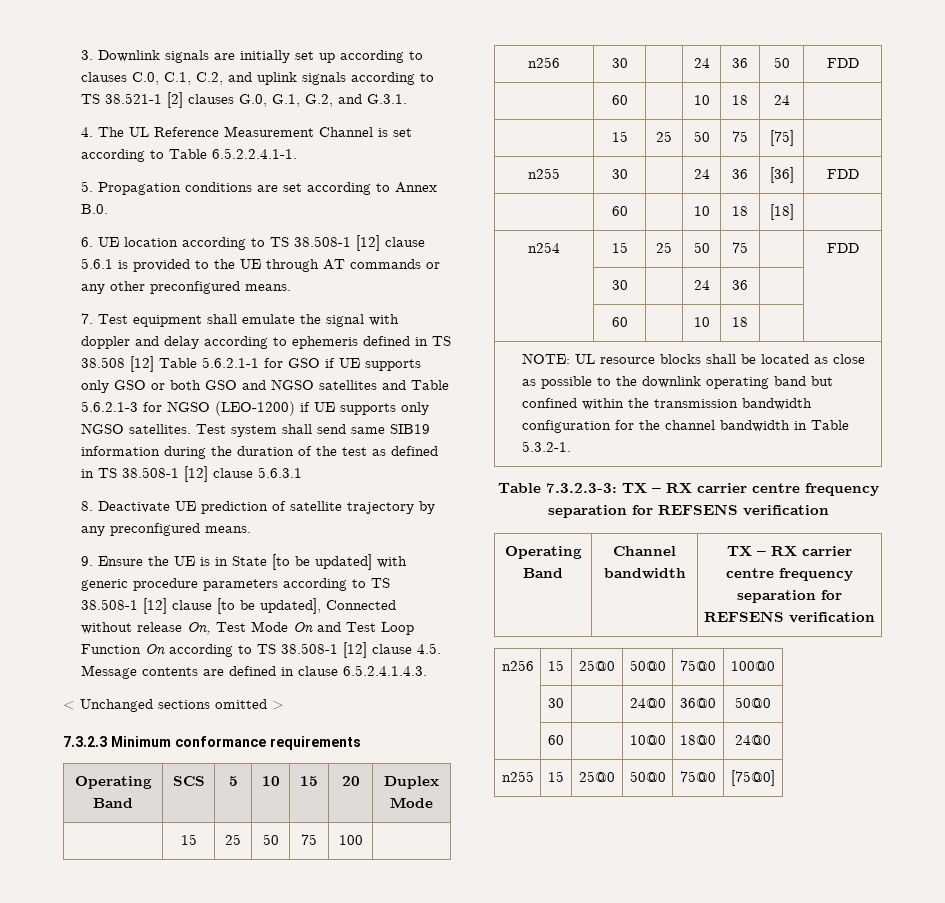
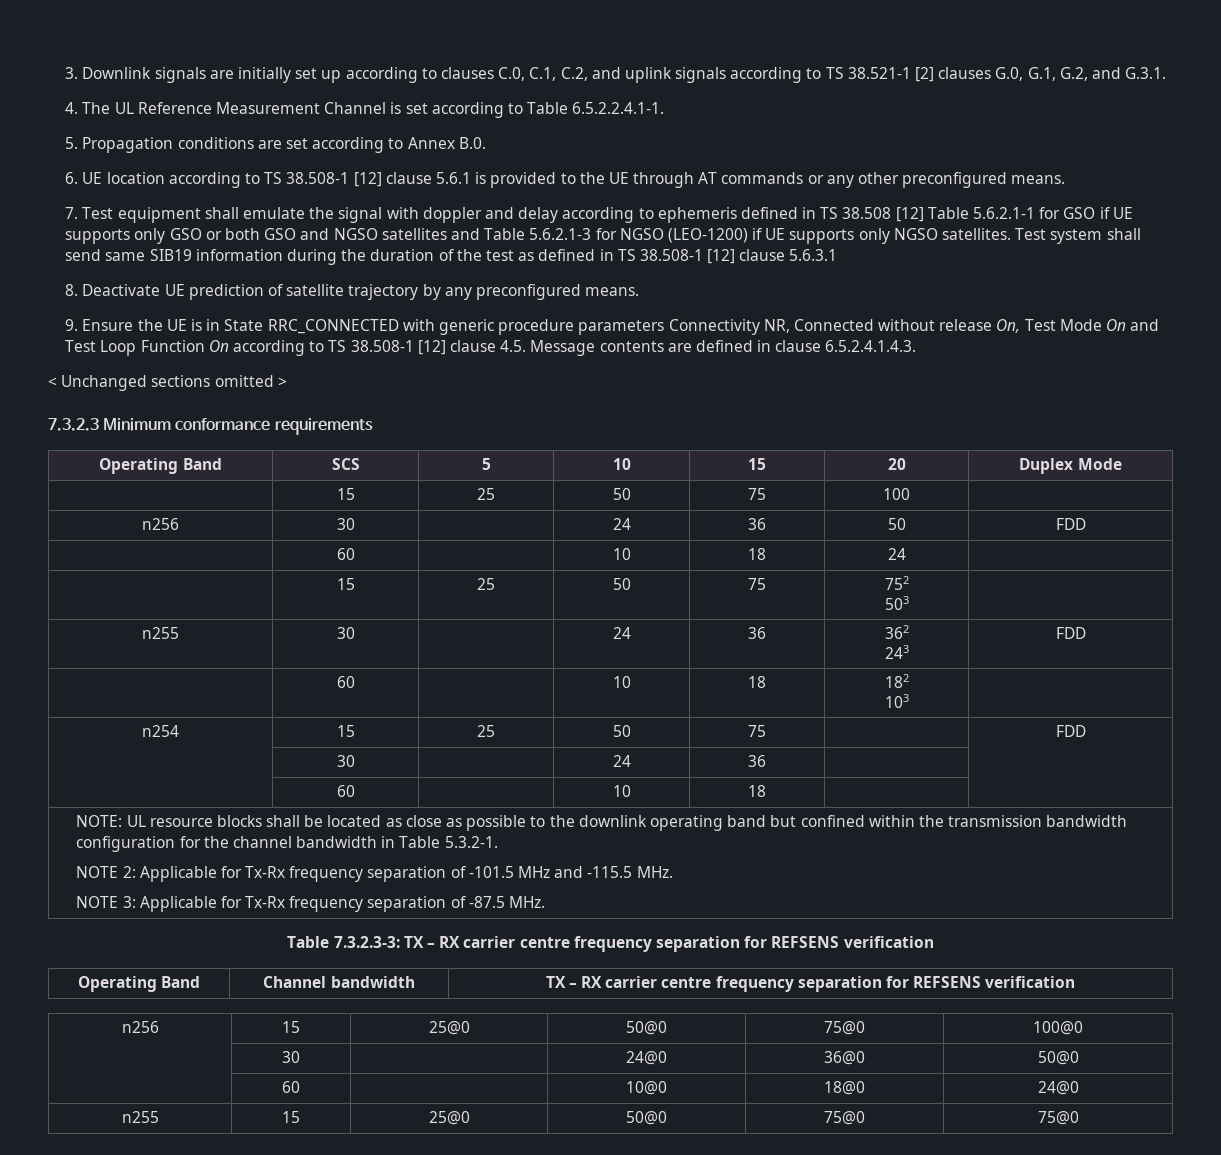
[271,554,372,570] [to be updated] -> [267,319,399,334] RRC_CONNECTED
[282,578,390,591] [80,598,321,614] according to TS 38.508-1 [12] clause [to be updated], -> [668,319,790,335] Connectivity NR,
[769,130,794,146] [75] -> [884,576,909,590] [884,596,909,610] 752 // 503
[769,167,794,183] [826,169,859,179] [611,206,628,216] [693,206,710,216] [732,206,748,216] [769,204,794,220] [36] | FDD // | 60 | | 10 | 18 | [18] -> [884,625,909,639] [884,645,909,659] [1055,627,1086,639] [336,676,355,688] [612,676,631,688] [748,676,766,688] [884,674,909,688] [884,694,909,708] 362 // 243 | FDD // | 60 | | 10 | 18 | 182 // 103
(572, 446) none -> [76,866,673,882] [76,896,546,912] // NOTE 2: Applicable for Tx-Rx frequency separation of -101.5 MHz and -115.5 MHz. // NOTE 3: Applicable for Tx-Rx frequency separation of -87.5 MHz.
[731,770,775,786] [75@0] -> [1037,1111,1079,1125] 75@0

